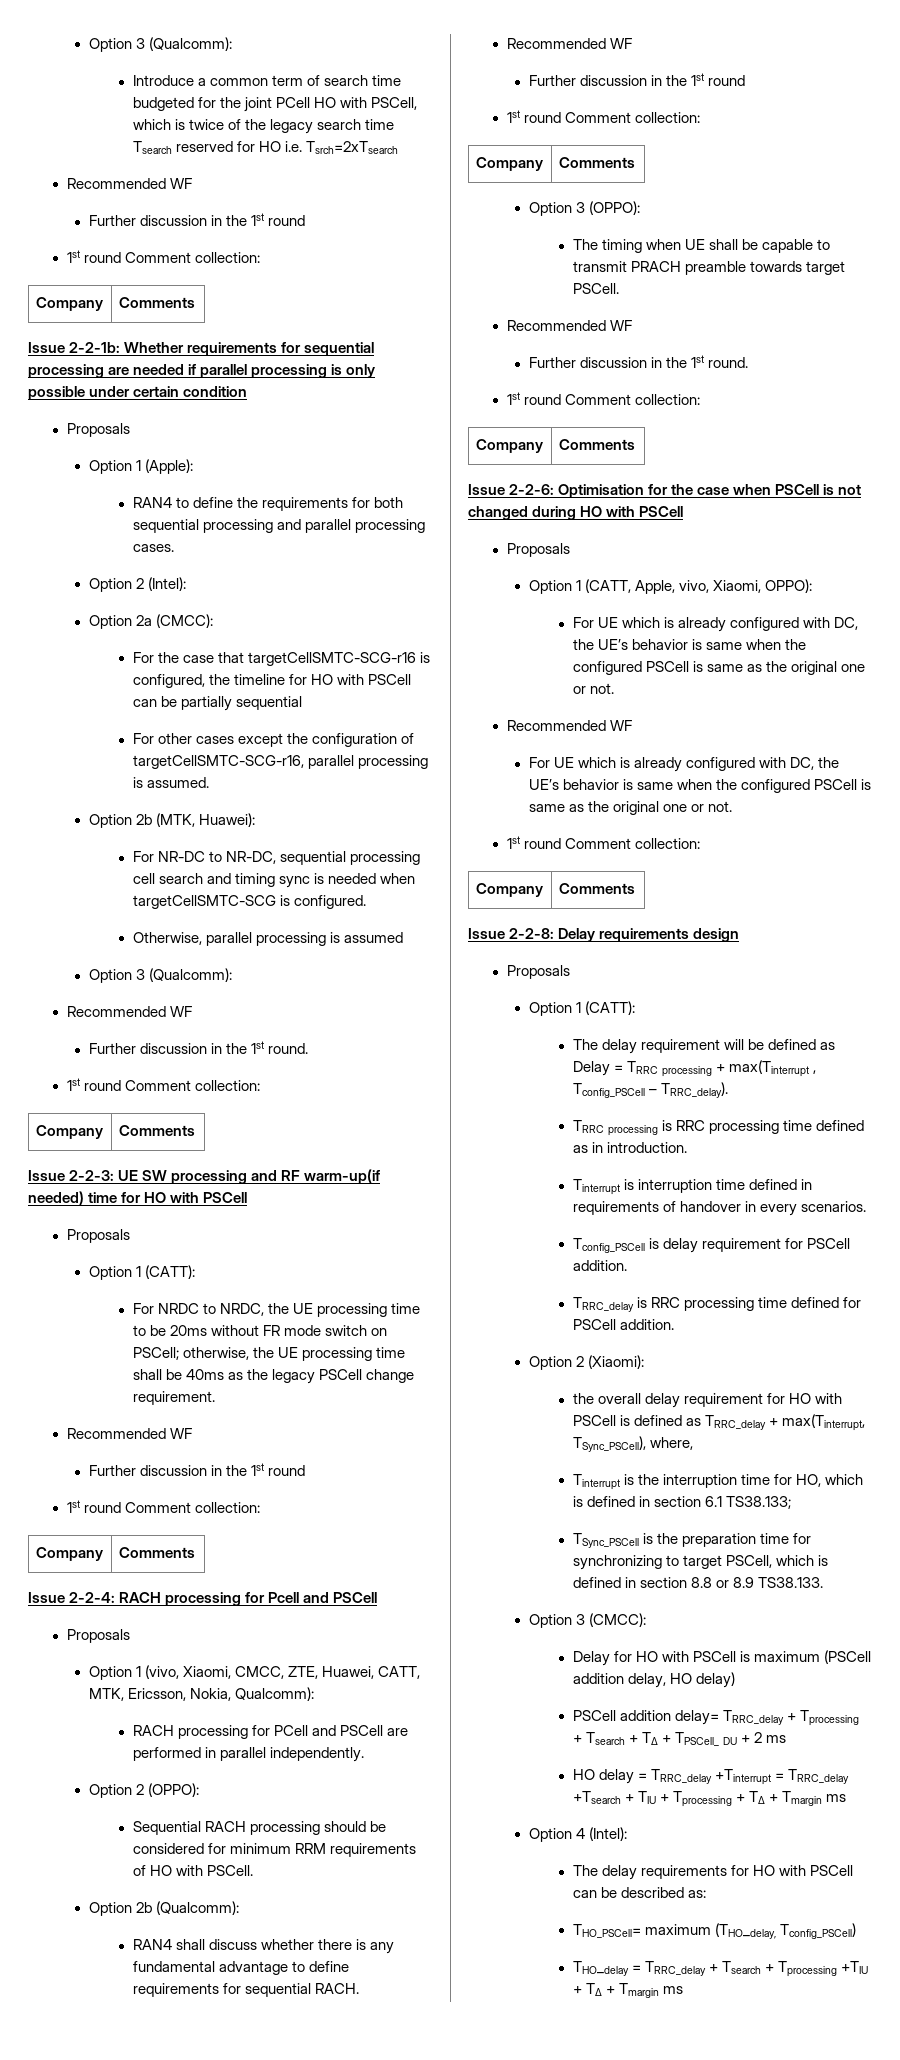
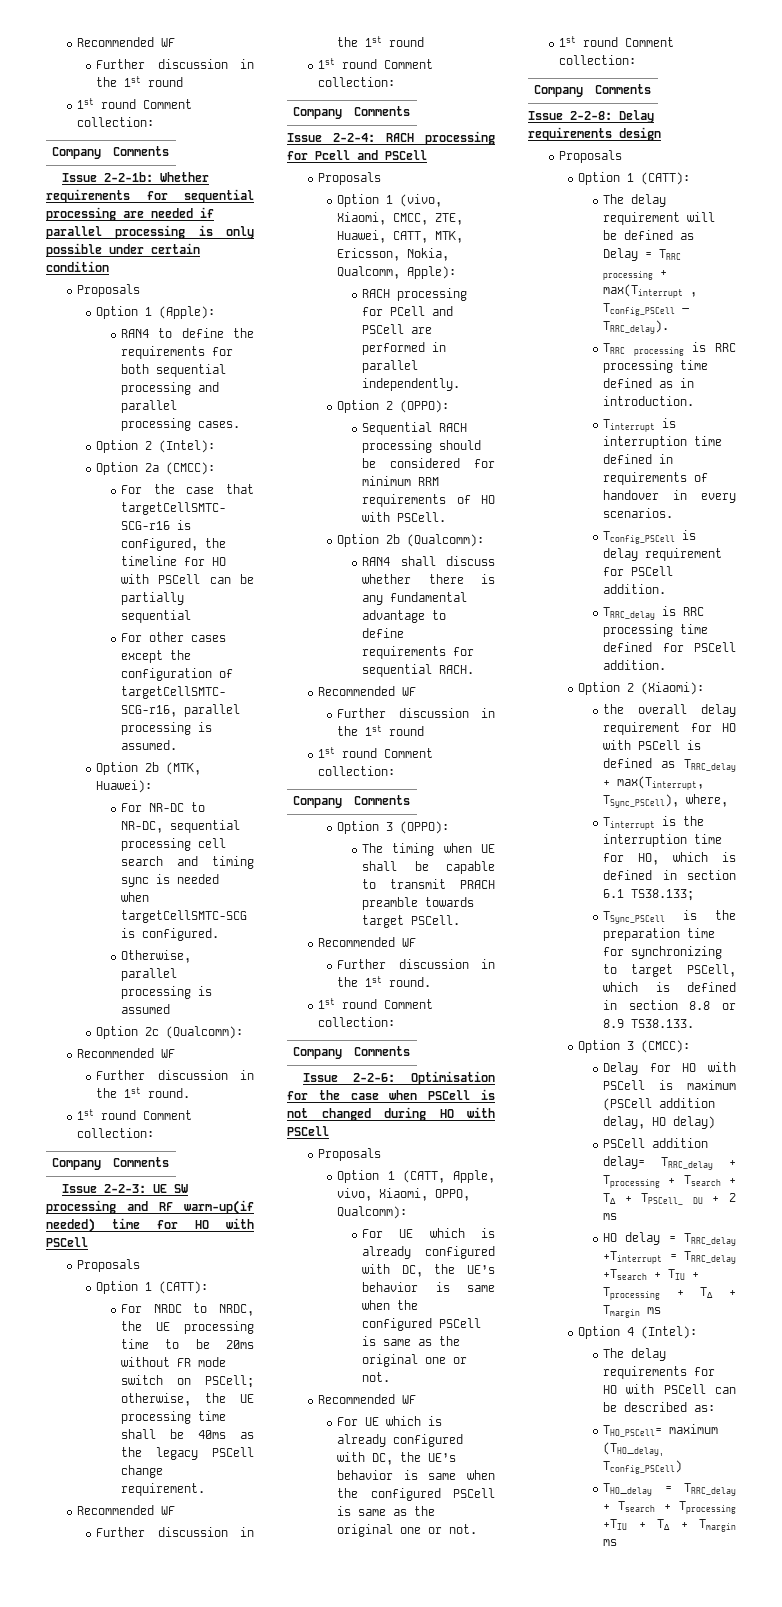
[88,37,232,52] [132,75,402,86] [132,97,418,112] [132,119,395,134] [132,141,399,154] Option 3 (Qualcomm): // Introduce a common term of search time budgeted for the joint PCell HO with PSCell, which is twice of the legacy search time Tsearch reserved for HO i.e. Tsrch=2xTsearch // -> (77, 42) none
[135,969,145,980] 3 -> [145,1027,160,1036] 2c
[234,1687,314,1701] Qualcomm): -> [337,266,457,279] Qualcomm, Apple):
[765,579,813,593] OPPO): -> [435,1189,471,1201] [337,1206,408,1219] OPPO, Qualcomm):

